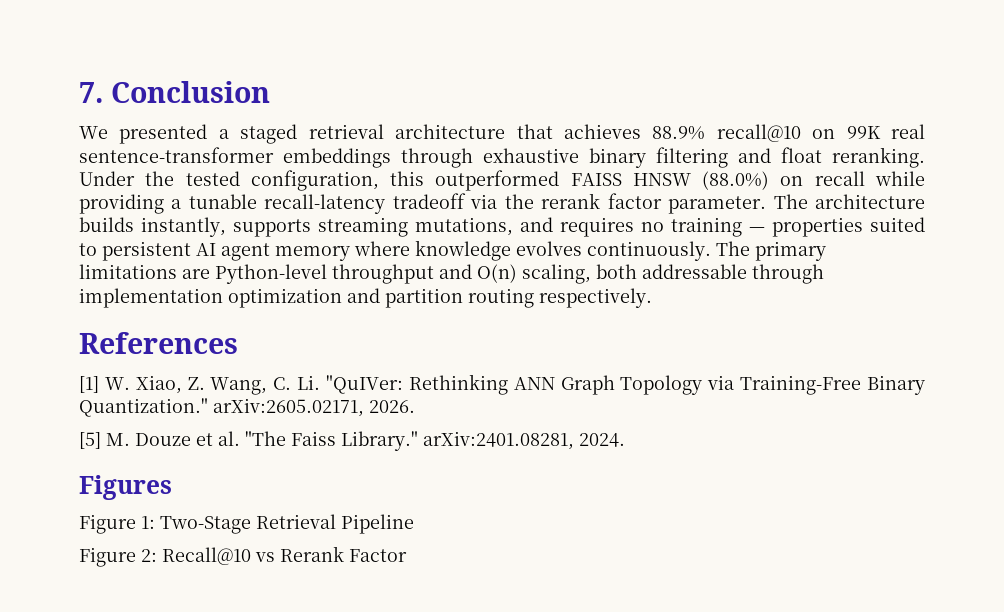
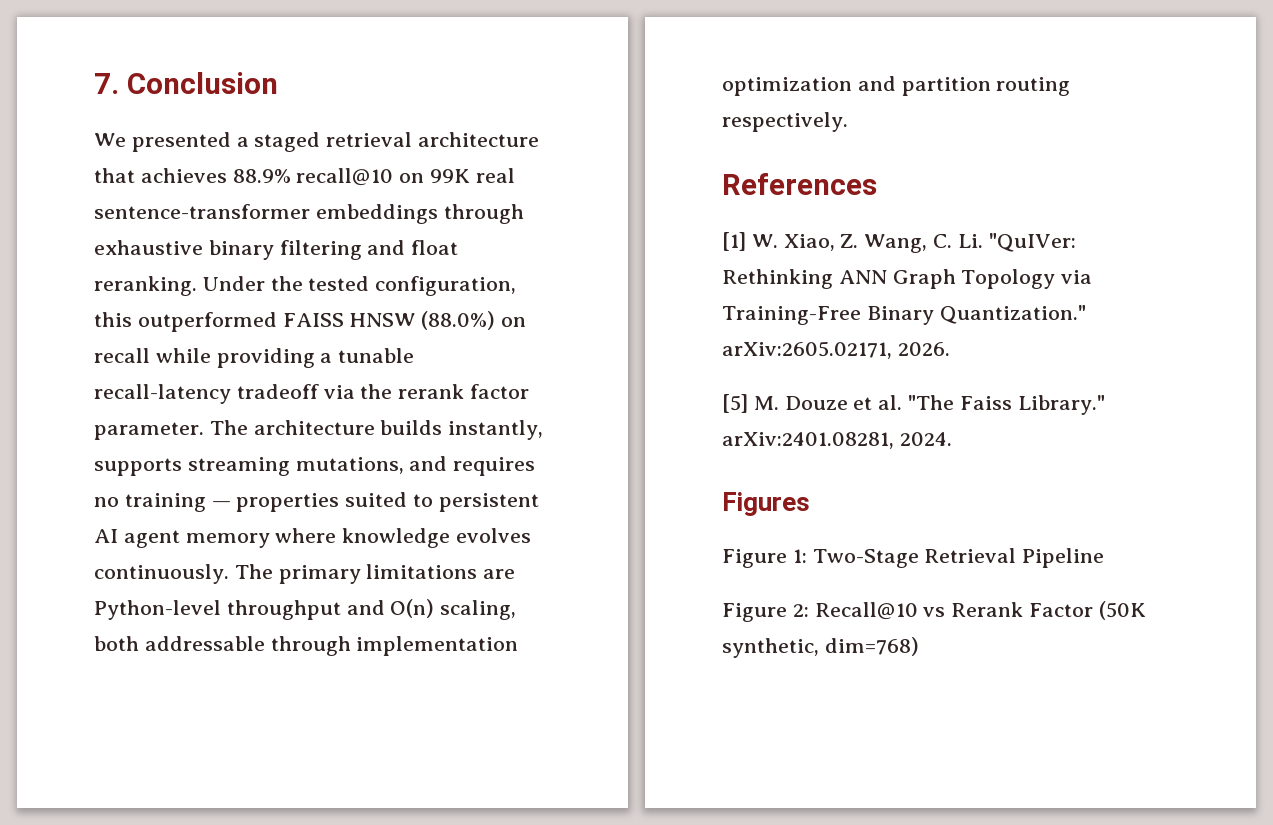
(407, 555) none -> [1098,601,1146,620] [722,637,919,658] (50K synthetic, dim=768)

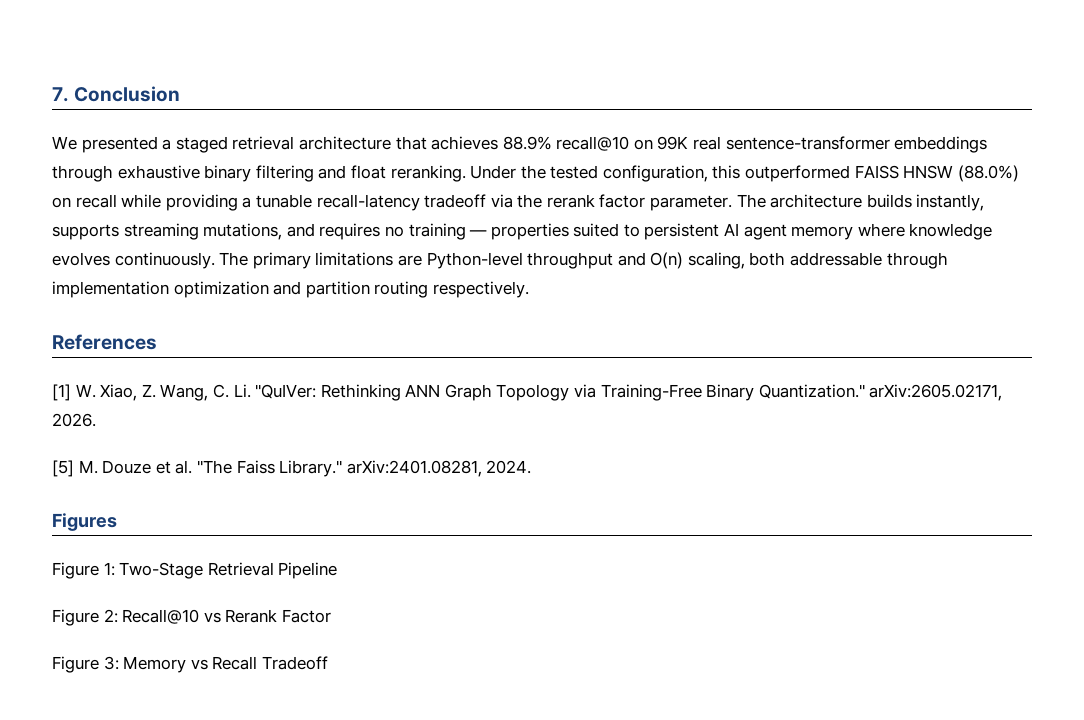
[1098,601,1146,620] [722,637,919,658] (50K synthetic, dim=768) -> [52,656,328,673] // Figure 3: Memory vs Recall Tradeoff

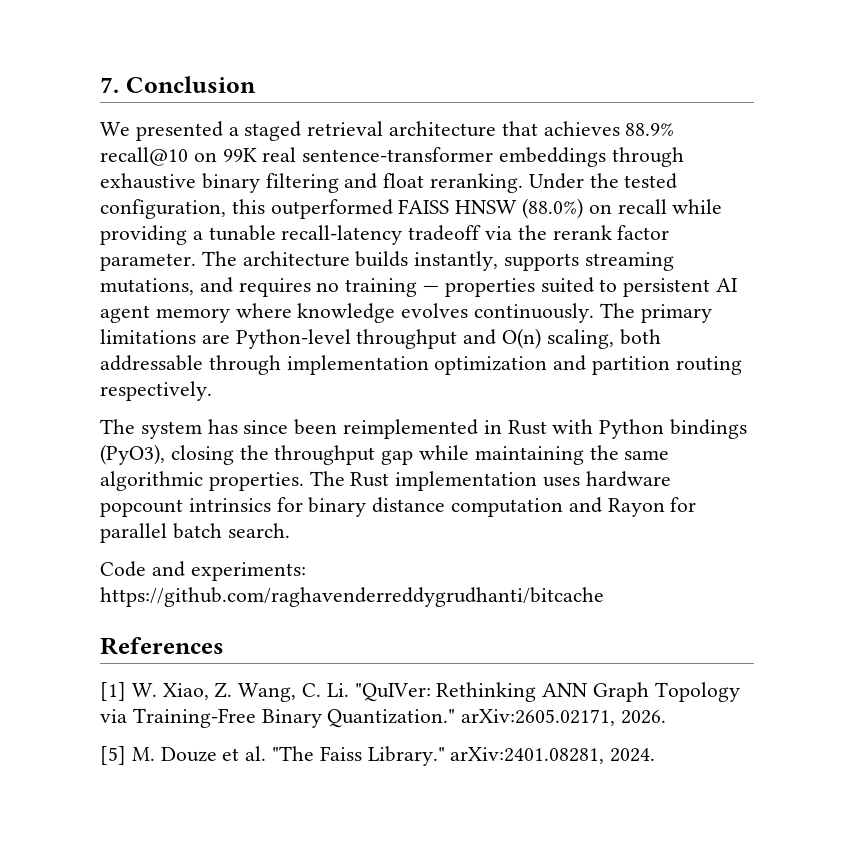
(529, 289) none -> [100,419,748,439] [100,444,670,465] [100,471,671,491] [100,497,697,517] [100,523,290,543] [100,561,306,581] [100,587,604,607] // The system has since been reimplemented in Rust with Python bindings (PyO3), closing the throughput gap while maintaining the same algorithmic properties. The Rust implementation uses hardware popcount intrinsics for binary distance computation and Rayon for parallel batch search. // Code and experiments: https://github.com/raghavenderreddygrudhanti/bitcache
[52,513,117,531] [52,562,338,579] [52,609,331,626] [52,656,328,673] // Figures // Figure 1: Two-Stage Retrieval Pipeline // Figure 2: Recall@10 vs Rerank Factor // Figure 3: Memory vs Recall Tradeoff -> (656, 755) none

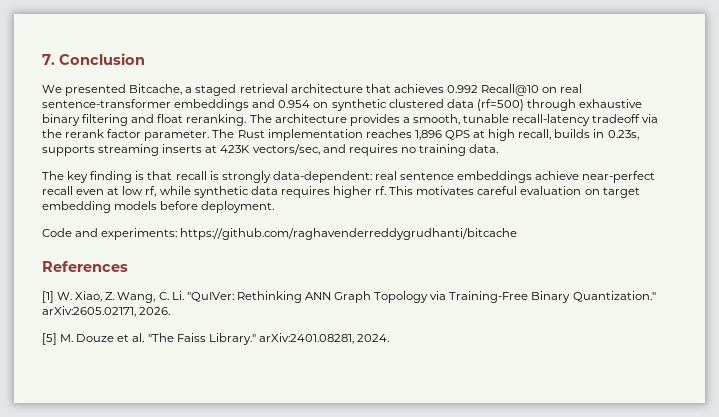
(223, 131) none -> [129,84,183,95] Bitcache,
[625,123,675,136] [100,147,607,167] 88.9% recall@10 on 99K real sentence-transformer embeddings -> [446,84,583,96] [42,99,524,111] 0.992 Recall@10 on real sentence-transformer embeddings and 0.954 on synthetic clustered data (rf=500)
[528,173,678,189] [100,198,723,219] [100,225,203,245] Under the tested configuration, this outperformed FAISS HNSW (88.0%) on recall while providing a -> [249,114,460,126] The architecture provides a smooth,
[242,251,674,271] [100,277,739,297] [100,303,712,323] [100,328,661,349] [100,355,742,375] [100,381,212,401] [100,419,748,439] [100,444,670,465] [100,471,671,491] [100,497,697,517] [100,523,290,543] architecture builds instantly, supports streaming mutations, and requires no training — properties suited to persistent AI agent memory where knowledge evolves continuously. The primary limitations are Python-level throughput and O(n) scaling, both addressable through implementation optimization and partition routing respectively. // The system has since been reimplemented in Rust with Python bindings (PyO3), closing the throughput gap while maintaining the same algorithmic properties. The Rust implementation uses hardware popcount intrinsics for binary distance computation and Rayon for parallel batch search. -> [237,129,639,141] [42,144,499,156] [42,171,656,183] [42,186,640,198] [42,201,275,213] Rust implementation reaches 1,896 QPS at high recall, builds in 0.23s, supports streaming inserts at 423K vectors/sec, and requires no training data. // The key finding is that recall is strongly data-dependent: real sentence embeddings achieve near-perfect recall even at low rf, while synthetic data requires higher rf. This motivates careful evaluation on target embedding models before deployment.

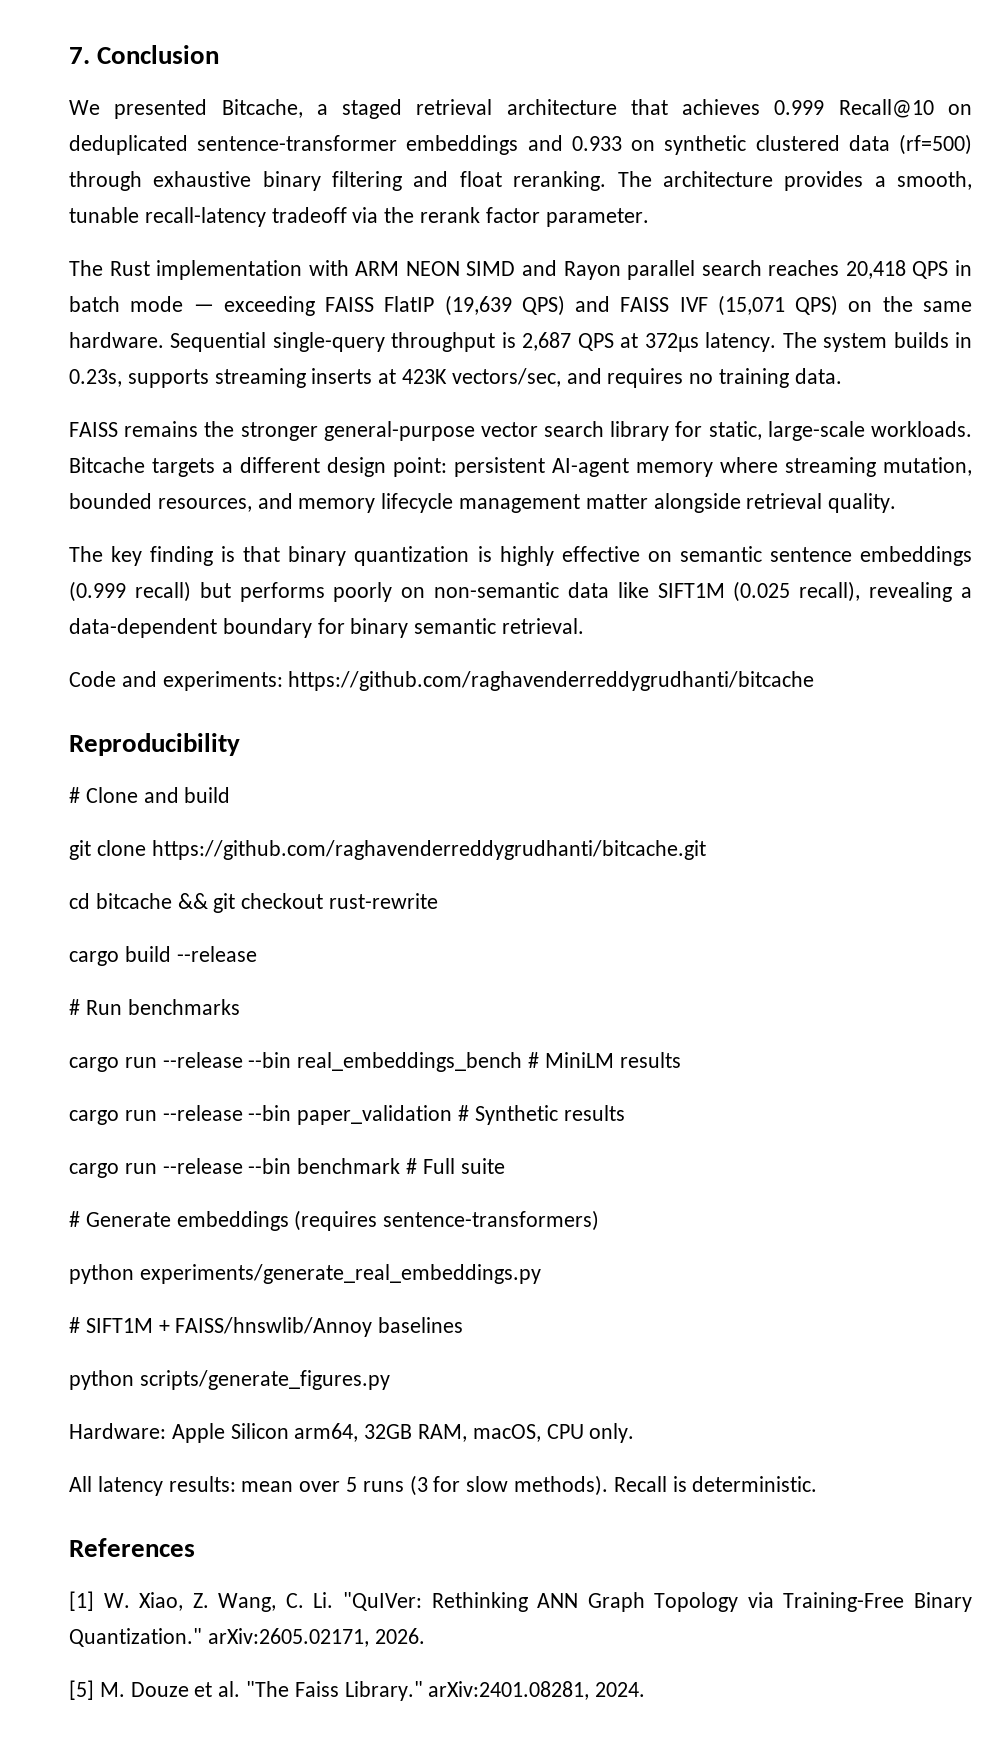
[446,85,478,93] 0.992 -> [774,100,825,115] 0.999
[560,84,583,93] real -> [69,135,188,155] deduplicated
[278,100,311,108] 0.954 -> [571,136,622,151] 0.933
(210, 135) none -> (649, 217) //
[365,129,552,141] reaches 1,896 QPS at high recall, -> [308,260,972,280] [69,295,972,316] [69,332,888,352] with ARM NEON SIMD and Rayon parallel search reaches 20,418 QPS in batch mode — exceeding FAISS FlatIP (19,639 QPS) and FAISS IVF (15,071 QPS) on the same hardware. Sequential single-query throughput is 2,687 QPS at 372µs latency. The system
(499, 148) none -> [69,421,972,441] [69,457,972,477] [69,493,897,513] // FAISS remains the stronger general-purpose vector search library for static, large-scale workloads. Bitcache targets a different design point: persistent AI-agent memory where streaming mutation, bounded resources, and memory lifecycle management matter alongside retrieval quality.
[175,171,656,183] [42,186,640,198] [42,201,275,213] [42,228,518,240] recall is strongly data-dependent: real sentence embeddings achieve near-perfect recall even at low rf, while synthetic data requires higher rf. This motivates careful evaluation on target embedding models before deployment. // Code and experiments: https://github.com/raghavenderreddygrudhanti/bitcache -> [288,546,973,566] [69,581,972,602] [69,618,585,638] [69,671,815,691] [69,733,240,756] [69,787,231,803] [69,840,706,860] [69,893,439,913] [69,946,257,966] [69,999,240,1015] [69,1052,681,1072] [69,1105,625,1125] [69,1158,505,1178] [69,1210,600,1231] [69,1264,541,1284] [69,1317,464,1337] [69,1370,390,1390] [69,1423,635,1443] [69,1475,818,1496] binary quantization is highly effective on semantic sentence embeddings (0.999 recall) but performs poorly on non-semantic data like SIFT1M (0.025 recall), revealing a data-dependent boundary for binary semantic retrieval. // Code and experiments: https://github.com/raghavenderreddygrudhanti/bitcache // Reproducibility // # Clone and build // git clone https://github.com/raghavenderreddygrudhanti/bitcache.git // cd bitcache && git checkout rust-rewrite // cargo build --release // # Run benchmarks // cargo run --release --bin real_embeddings_bench # MiniLM results // cargo run --release --bin paper_validation # Synthetic results // cargo run --release --bin benchmark # Full suite // # Generate embeddings (requires sentence-transformers) // python experiments/generate_real_embeddings.py // # SIFT1M + FAISS/hnswlib/Annoy baselines // python scripts/generate_figures.py // Hardware: Apple Silicon arm64, 32GB RAM, macOS, CPU only. // All latency results: mean over 5 runs (3 for slow methods). Recall is deterministic.

